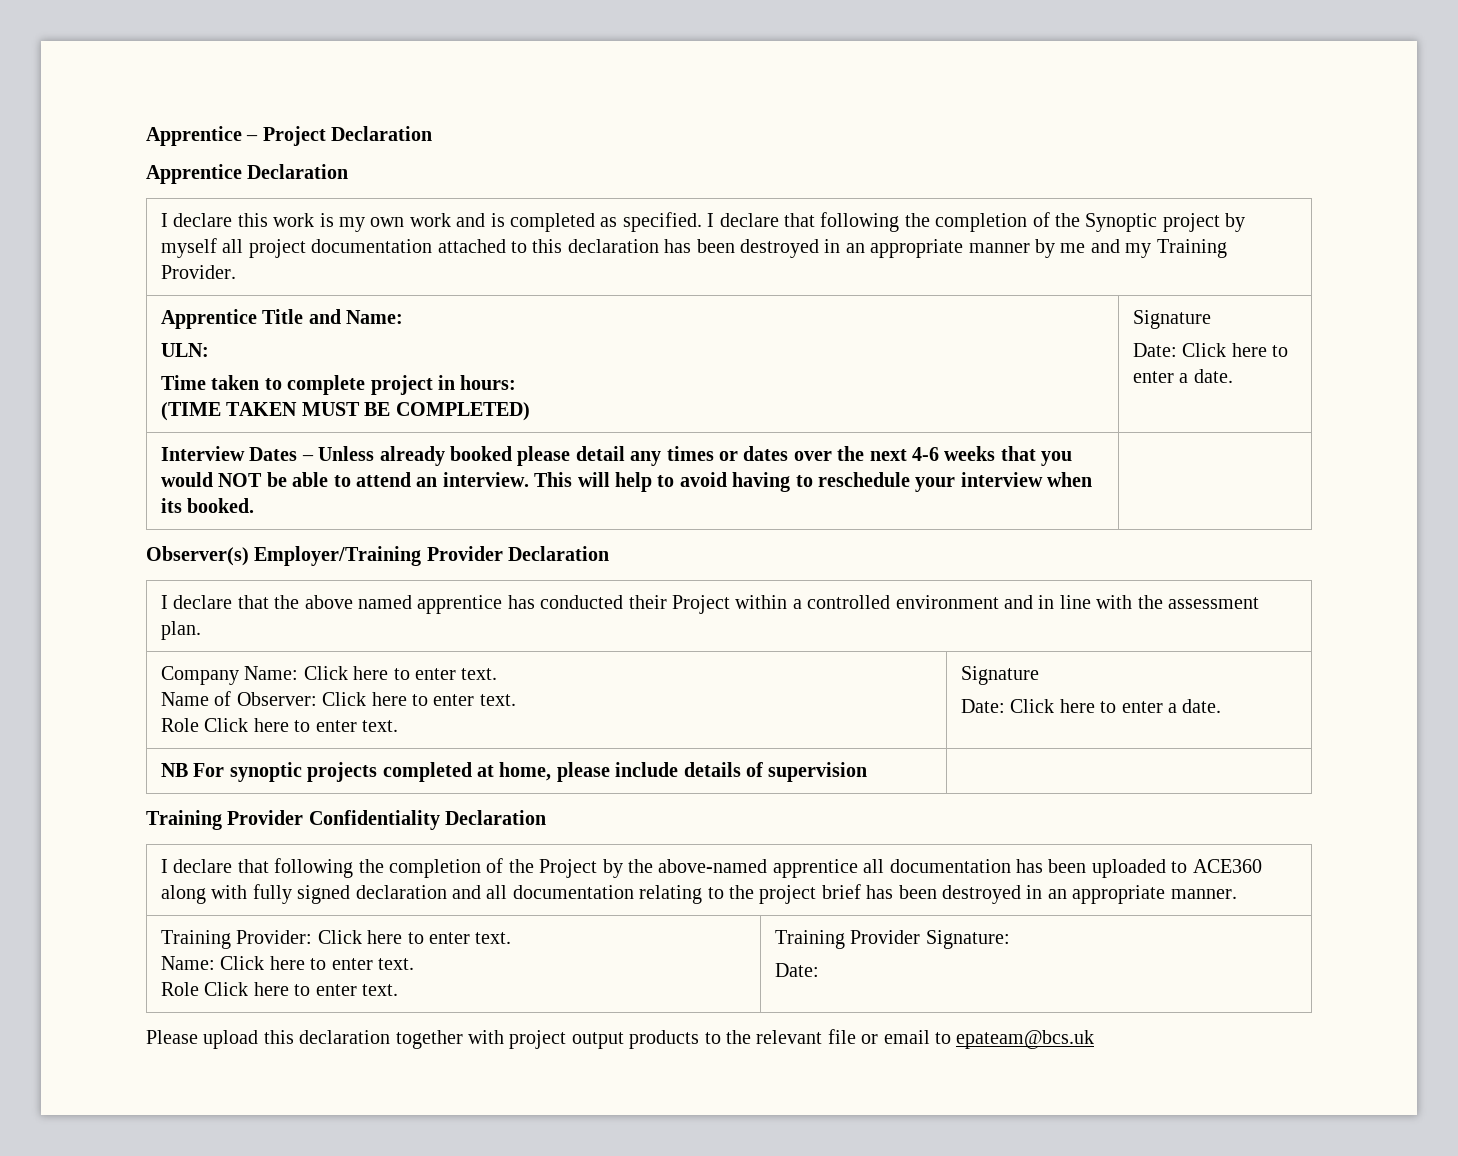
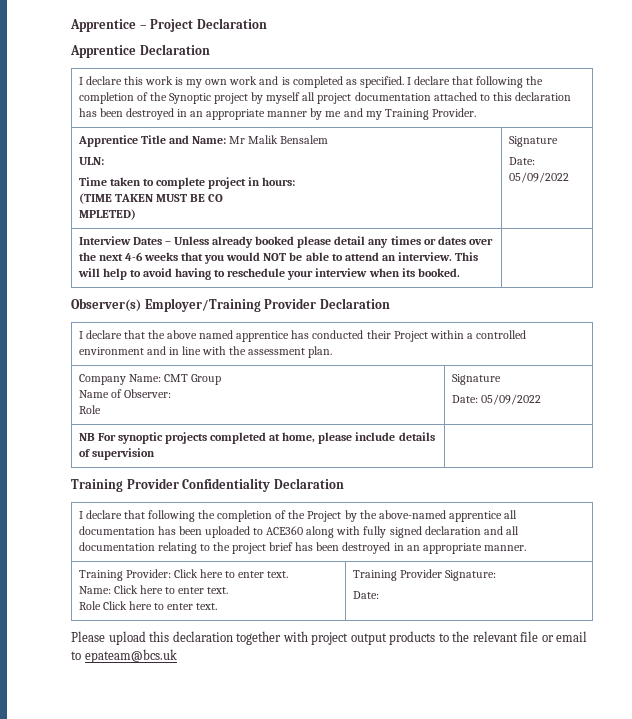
(404, 317) none -> [229,135,329,144] Mr Malik Bensalem
[395,402,530,421] [1133,310,1212,329] [1133,343,1289,357] [1133,369,1233,383] COMPLETED) | Signature // Date: Click here to enter a date. -> [208,194,224,202] [78,209,136,220] [508,136,558,147] [508,157,535,165] [508,172,569,183] CO // MPLETED) | Signature // Date: 05/09/2022
[303,666,498,680] [161,691,516,706] [161,718,399,732] [961,666,1040,685] [961,699,1222,713] Click here to enter text. // Name of Observer: Click here to enter text. // Role Click here to enter text. | Signature // Date: Click here to enter a date. -> [163,374,221,385] [78,389,171,398] [78,405,101,414] [451,374,501,385] [451,394,541,405] CMT Group // Name of Observer: // Role | Signature // Date: 05/09/2022

